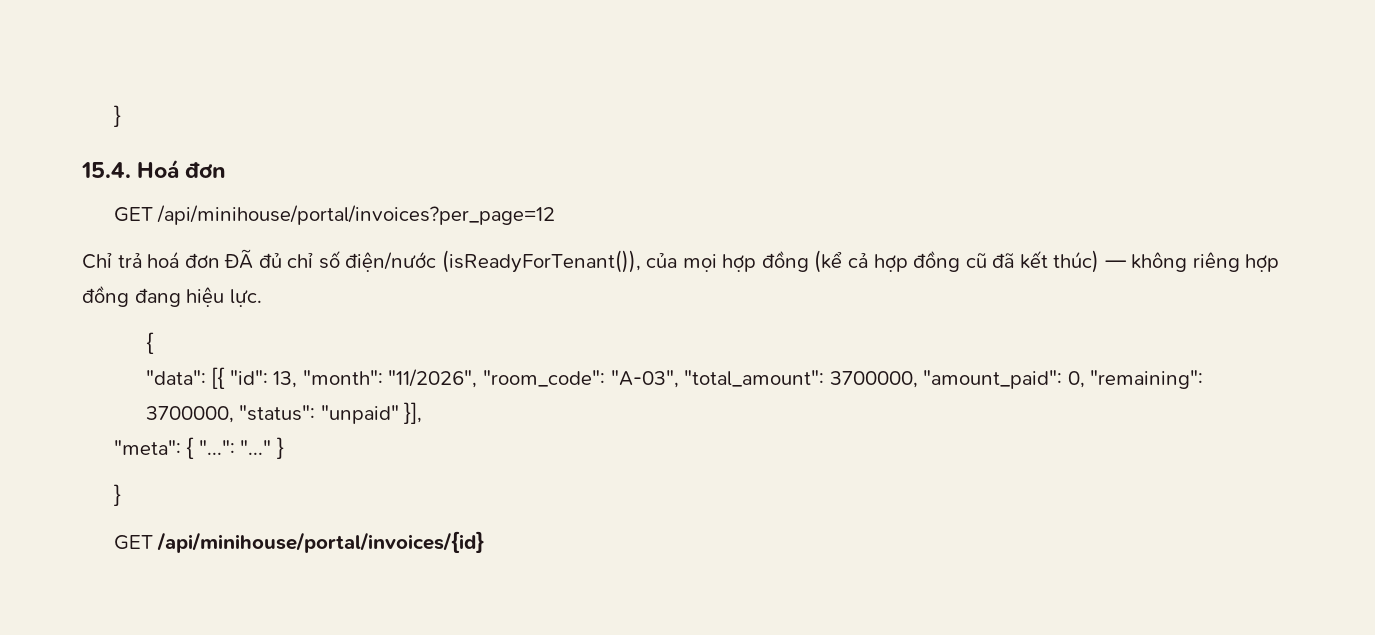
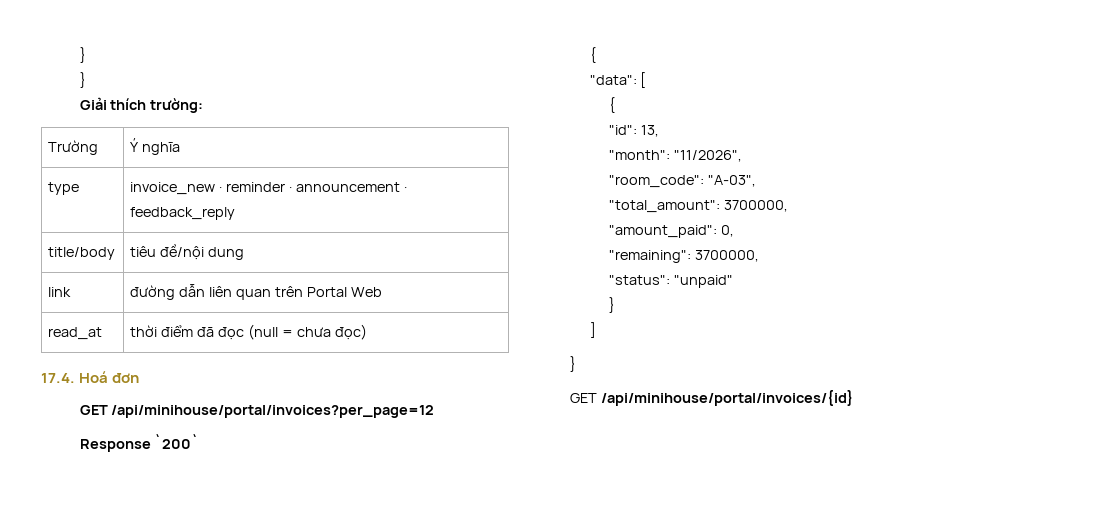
[113,105,121,127] [81,159,227,178] [113,205,556,225] [82,249,1280,273] [82,285,262,307] } // 15.4. Hoá đơn // GET /api/minihouse/portal/invoices?per_page=12 // Chỉ trả hoá đơn ĐÃ đủ chỉ số điện/nước (isReadyForTenant()), của mọi hợp đồng (kể cả hợp đồng cũ đã kết thúc) — không riêng hợp đồng đang hiệu lực. -> [79,47,86,63] [79,72,86,88] [79,97,204,113] [48,140,99,155] [130,138,181,155] [48,182,80,195] [130,182,407,195] [130,207,236,220] [48,247,116,260] [130,244,244,260] [48,287,72,297] [130,284,382,300] [48,327,103,340] [130,324,367,340] [41,371,140,383] [79,405,435,418] [79,434,200,452] } // } // Giải thích trường: // Trường | Ý nghĩa // type | invoice_new · reminder · announcement · feedback_reply // title/body | tiêu đề/nội dung // link | đường dẫn liên quan trên Portal Web // read_at | thời điểm đã đọc (null = chưa đọc) // 17.4. Hoá đơn // GET /api/minihouse/portal/invoices?per_page=12 // Response `200`
[211,367,226,389] [{ -> [640,72,647,88] [608,97,615,113] [ // { //
(298, 379) none -> (659, 131) //
(478, 378) none -> (742, 156) //
(679, 379) none -> (756, 181) //
(918, 379) none -> (788, 206) //
(1085, 379) none -> (734, 231) //
(234, 414) none -> (759, 256) //
[404,402,423,424] [113,437,285,459] }], // "meta": { "...": "..." } -> [608,297,615,313] [589,322,596,338] // } // ]

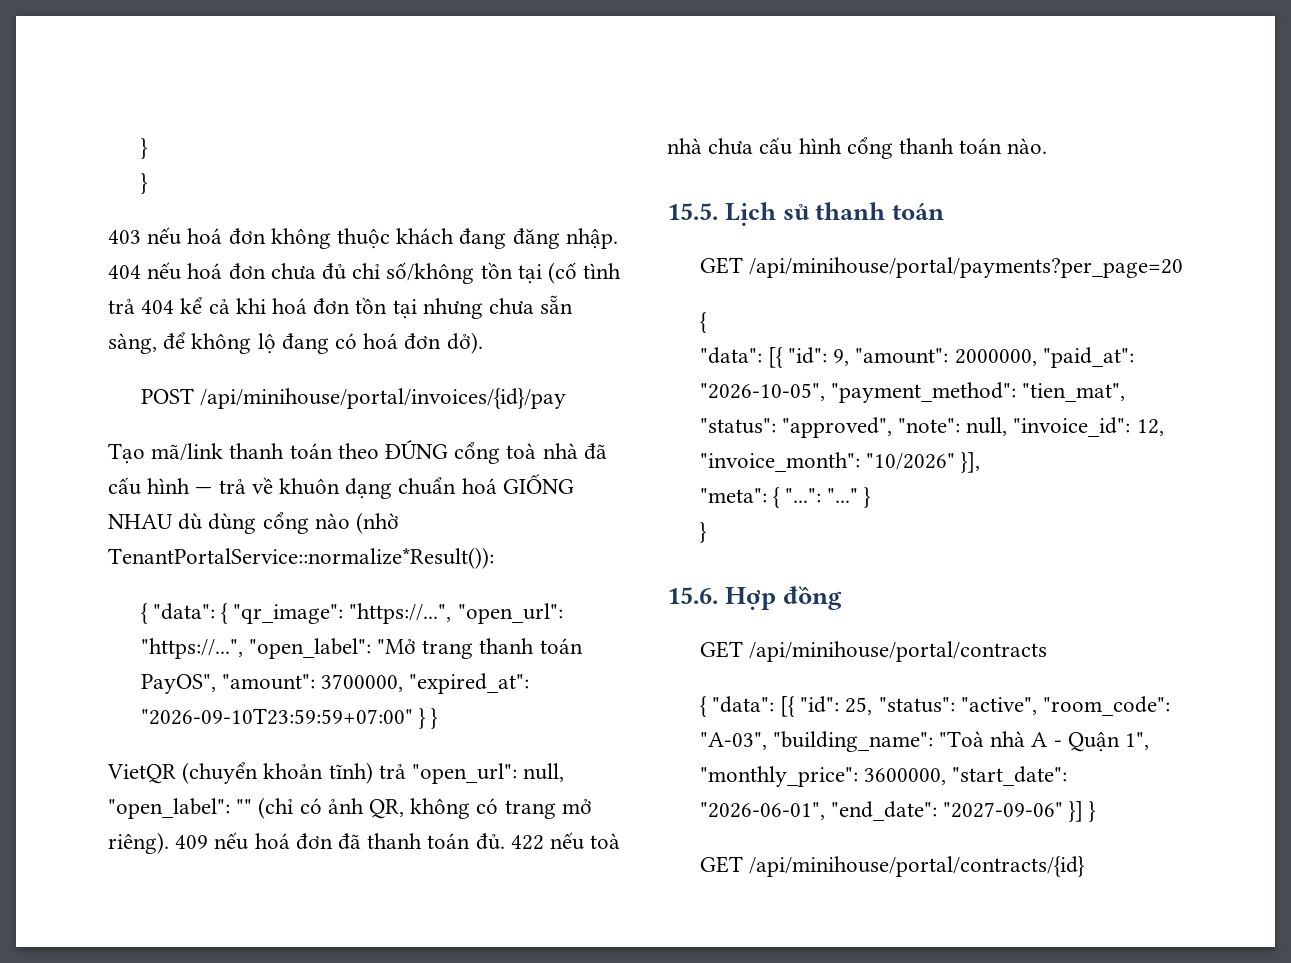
[79,47,86,63] [79,72,86,88] [79,97,204,113] [48,140,99,155] [130,138,181,155] [48,182,80,195] [130,182,407,195] [130,207,236,220] [48,247,116,260] [130,244,244,260] [48,287,72,297] [130,284,382,300] [48,327,103,340] [130,324,367,340] [41,371,140,383] [79,405,435,418] [79,434,200,452] [589,47,596,63] [589,72,647,88] [608,97,615,113] [608,125,659,137] [608,150,742,162] [608,175,756,188] [608,200,788,213] [608,225,734,238] [608,250,759,263] [608,275,733,288] [608,297,615,313] [589,322,596,338] } // } // Giải thích trường: // Trường | Ý nghĩa // type | invoice_new · reminder · announcement · feedback_reply // title/body | tiêu đề/nội dung // link | đường dẫn liên quan trên Portal Web // read_at | thời điểm đã đọc (null = chưa đọc) // 17.4. Hoá đơn // GET /api/minihouse/portal/invoices?per_page=12 // Response `200` // { // "data": [ // { // "id": 13, // "month": "11/2026", // "room_code": "A-03", // "total_amount": 3700000, // "amount_paid": 0, // "remaining": 3700000, // "status": "unpaid" // } // ] // -> [140,138,148,159] [140,173,148,194] [108,227,618,249] [108,262,622,284] [108,295,574,319] [108,332,483,354] [140,388,566,409] [108,440,607,464] [108,474,574,499] [108,512,400,534] [108,547,494,569] [140,603,563,624] [140,638,583,659] [140,673,530,694] [140,708,438,729] [107,762,565,784] [108,797,592,819] [108,832,621,854] [667,137,1048,159] [667,202,945,226] [699,257,1183,278] [699,312,707,333] [699,347,1134,368] [699,382,1125,403] [699,417,1164,438] [699,452,980,473] [699,487,872,508] [699,522,707,543] [667,586,843,610] [699,641,1047,662] [699,696,1170,717] [699,731,1149,752] [699,766,1067,787] [699,801,1084,822] } // } // 403 nếu hoá đơn không thuộc khách đang đăng nhập. 404 nếu hoá đơn chưa đủ chỉ số/không tồn tại (cố tình trả 404 kể cả khi hoá đơn tồn tại nhưng chưa sẵn sàng, để không lộ đang có hoá đơn dở). // POST /api/minihouse/portal/invoices/{id}/pay // Tạo mã/link thanh toán theo ĐÚNG cổng toà nhà đã cấu hình — trả về khuôn dạng chuẩn hoá GIỐNG NHAU dù dùng cổng nào (nhờ TenantPortalService::normalize*Result()): // { "data": { "qr_image": "https://...", "open_url": "https://...", "open_label": "Mở trang thanh toán PayOS", "amount": 3700000, "expired_at": "2026-09-10T23:59:59+07:00" } } // VietQR (chuyển khoản tĩnh) trả "open_url": null, "open_label": "" (chỉ có ảnh QR, không có trang mở riêng). 409 nếu hoá đơn đã thanh toán đủ. 422 nếu toà nhà chưa cấu hình cổng thanh toán nào. // 15.5. Lịch sử thanh toán // GET /api/minihouse/portal/payments?per_page=20 // { // "data": [{ "id": 9, "amount": 2000000, "paid_at": "2026-10-05", "payment_method": "tien_mat", "status": "approved", "note": null, "invoice_id": 12, "invoice_month": "10/2026" }], // "meta": { "...": "..." } // } // 15.6. Hợp đồng // GET /api/minihouse/portal/contracts // { "data": [{ "id": 25, "status": "active", "room_code": "A-03", "building_name": "Toà nhà A - Quận 1", "monthly_price": 3600000, "start_date": "2026-06-01", "end_date": "2027-09-06" }]
[601,390,855,406] /api/minihouse/portal/invoices/{id} -> [748,856,1085,877] /api/minihouse/portal/contracts/{id}

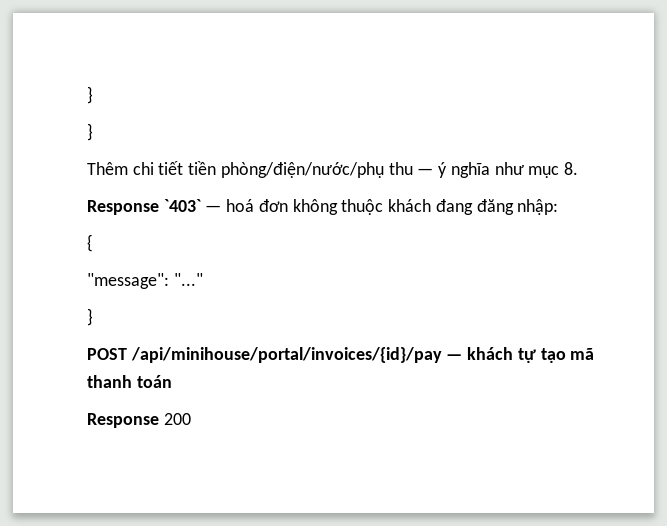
[140,138,148,159] [140,173,148,194] [108,227,182,245] } // } // 403 nếu -> [87,86,93,104] [87,123,93,141] [87,161,578,178] [87,199,222,215] } // } // Thêm chi tiết tiền phòng/điện/nước/phụ thu — ý nghĩa như mục 8. // Response `403` —
[565,228,618,249] [108,262,622,284] [108,295,574,319] [108,332,483,354] [140,388,566,409] [108,440,607,464] [108,474,574,499] [108,512,400,534] [108,547,494,569] [140,603,563,624] [140,638,583,659] [140,673,530,694] [140,708,438,729] [107,762,565,784] [108,797,592,819] [108,832,621,854] [667,137,1048,159] [667,202,945,226] [699,257,1183,278] [699,312,707,333] [699,347,1134,368] [699,382,1125,403] [699,417,1164,438] [699,452,980,473] [699,487,872,508] [699,522,707,543] [667,586,843,610] [699,641,1047,662] [699,696,1170,717] [699,731,1149,752] [699,766,1067,787] [699,801,1097,822] [699,856,1085,877] nhập. 404 nếu hoá đơn chưa đủ chỉ số/không tồn tại (cố tình trả 404 kể cả khi hoá đơn tồn tại nhưng chưa sẵn sàng, để không lộ đang có hoá đơn dở). // POST /api/minihouse/portal/invoices/{id}/pay // Tạo mã/link thanh toán theo ĐÚNG cổng toà nhà đã cấu hình — trả về khuôn dạng chuẩn hoá GIỐNG NHAU dù dùng cổng nào (nhờ TenantPortalService::normalize*Result()): // { "data": { "qr_image": "https://...", "open_url": "https://...", "open_label": "Mở trang thanh toán PayOS", "amount": 3700000, "expired_at": "2026-09-10T23:59:59+07:00" } } // VietQR (chuyển khoản tĩnh) trả "open_url": null, "open_label": "" (chỉ có ảnh QR, không có trang mở riêng). 409 nếu hoá đơn đã thanh toán đủ. 422 nếu toà nhà chưa cấu hình cổng thanh toán nào. // 15.5. Lịch sử thanh toán // GET /api/minihouse/portal/payments?per_page=20 // { // "data": [{ "id": 9, "amount": 2000000, "paid_at": "2026-10-05", "payment_method": "tien_mat", "status": "approved", "note": null, "invoice_id": 12, "invoice_month": "10/2026" }], // "meta": { "...": "..." } // } // 15.6. Hợp đồng // GET /api/minihouse/portal/contracts // { "data": [{ "id": 25, "status": "active", "room_code": "A-03", "building_name": "Toà nhà A - Quận 1", "monthly_price": 3600000, "start_date": "2026-06-01", "end_date": "2027-09-06" }] } // GET /api/minihouse/portal/contracts/{id} -> [517,199,559,215] [87,234,93,252] [87,273,203,289] [87,308,93,326] [87,347,595,363] [87,375,172,388] [87,413,191,428] nhập: // { // "message": "..." // } // POST /api/minihouse/portal/invoices/{id}/pay — khách tự tạo mã thanh toán // Response 200

